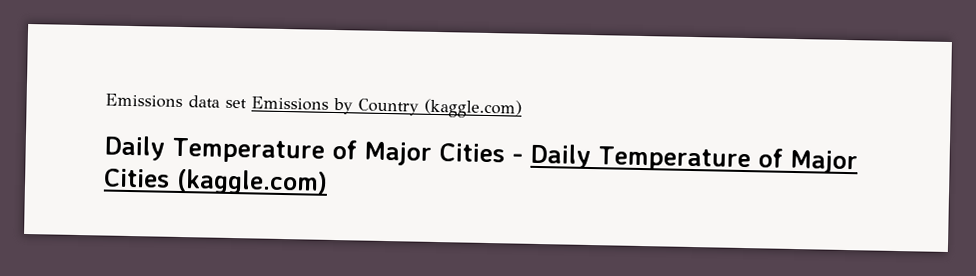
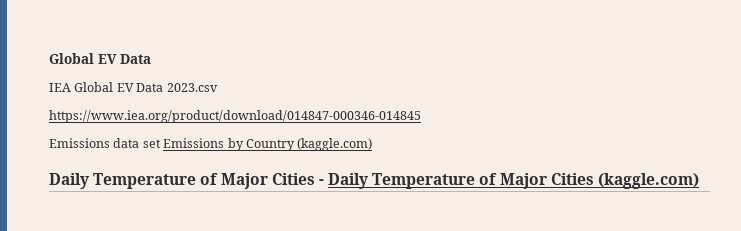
(105, 101) none -> [49,53,151,64] [49,82,218,92] [49,110,421,123] Global EV Data // IEA Global EV Data 2023.csv // https://www.iea.org/product/download/014847-000346-014845 //

